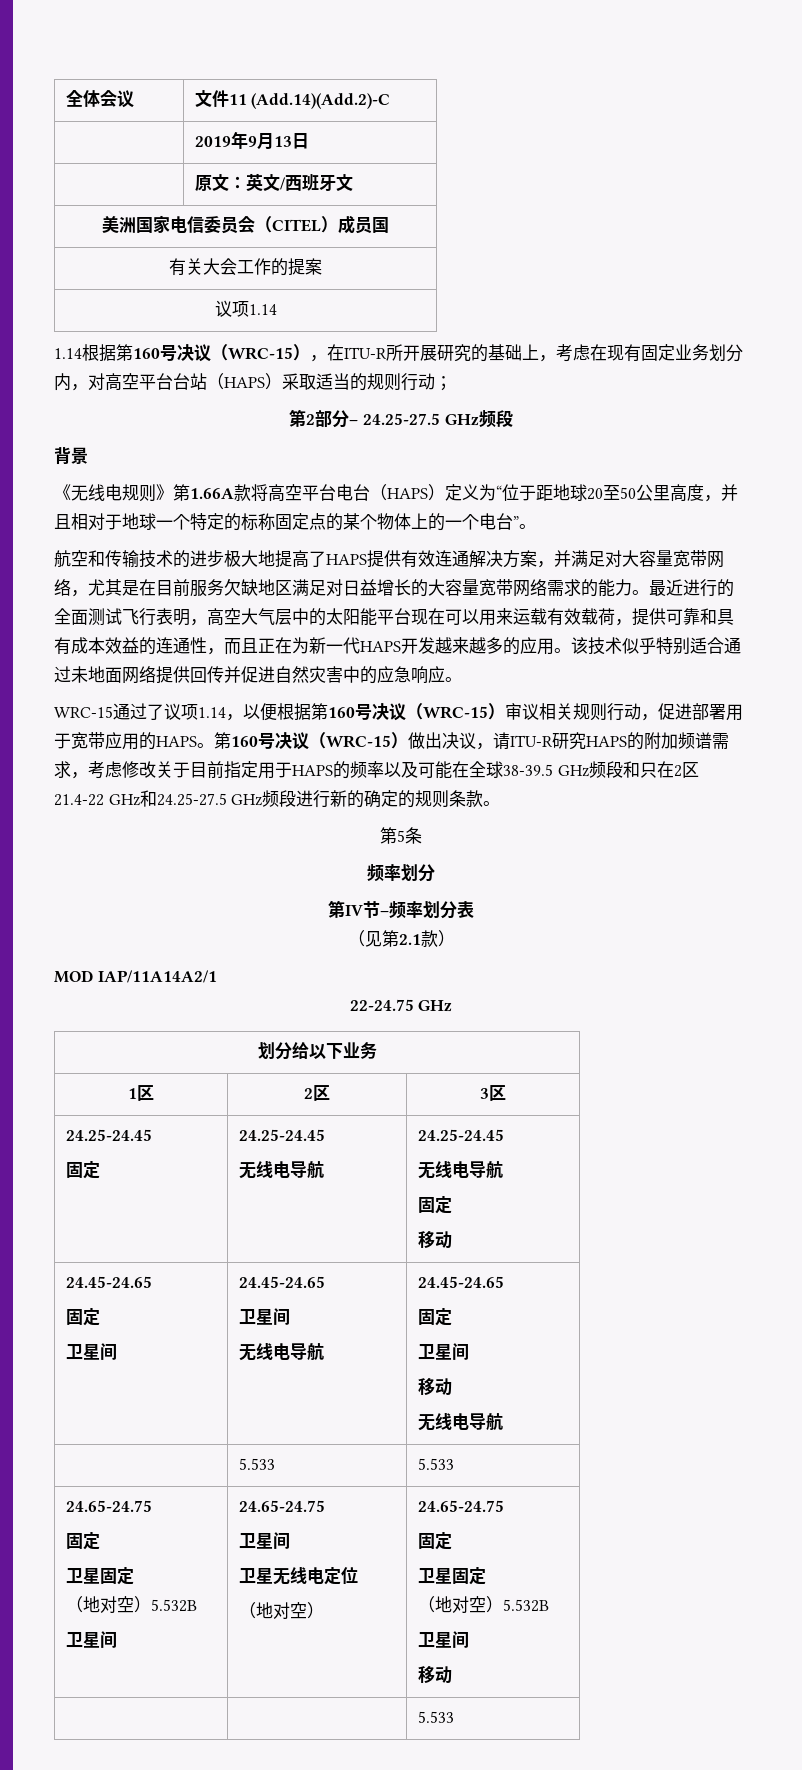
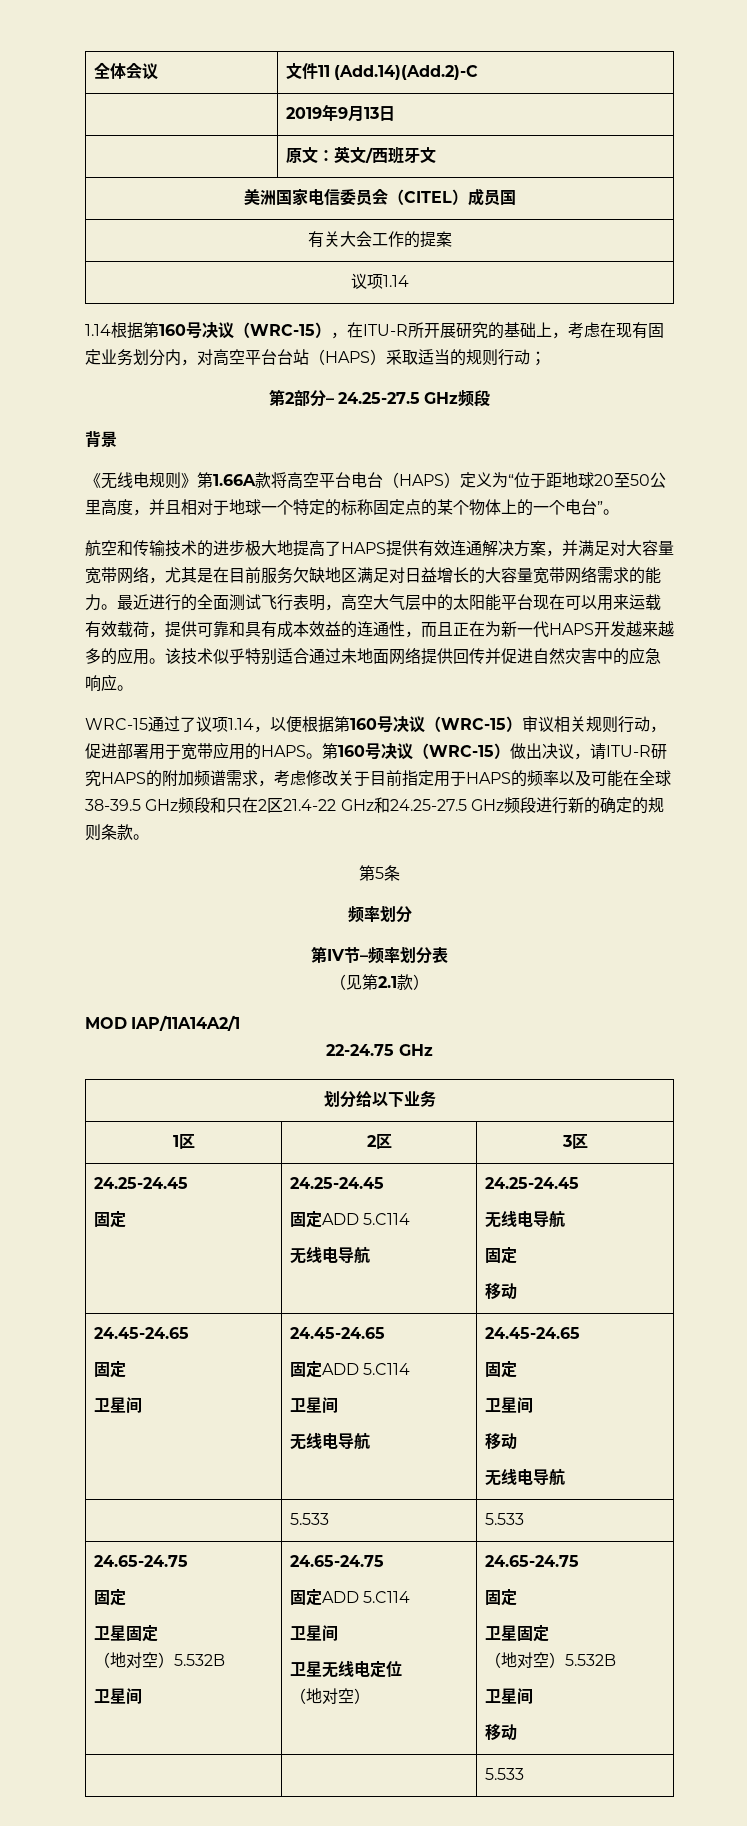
(325, 1135) none -> [289,1211,411,1228] // 固定ADD 5.C114
(325, 1282) none -> [289,1361,411,1378] // 固定ADD 5.C114
(325, 1506) none -> [289,1589,411,1606] // 固定ADD 5.C114

